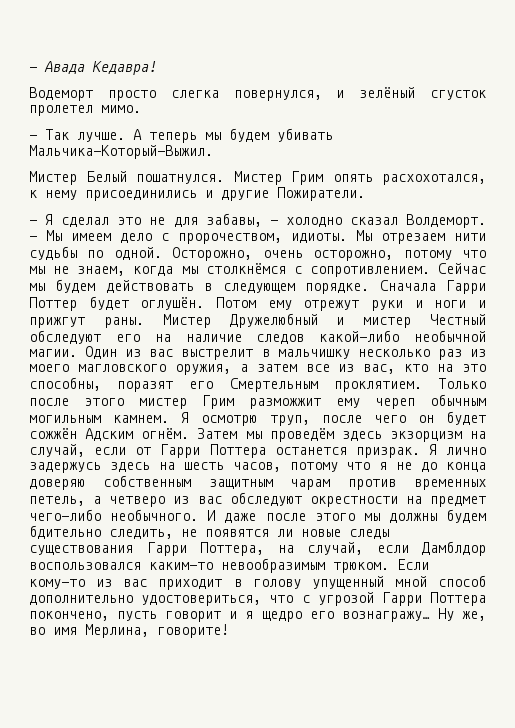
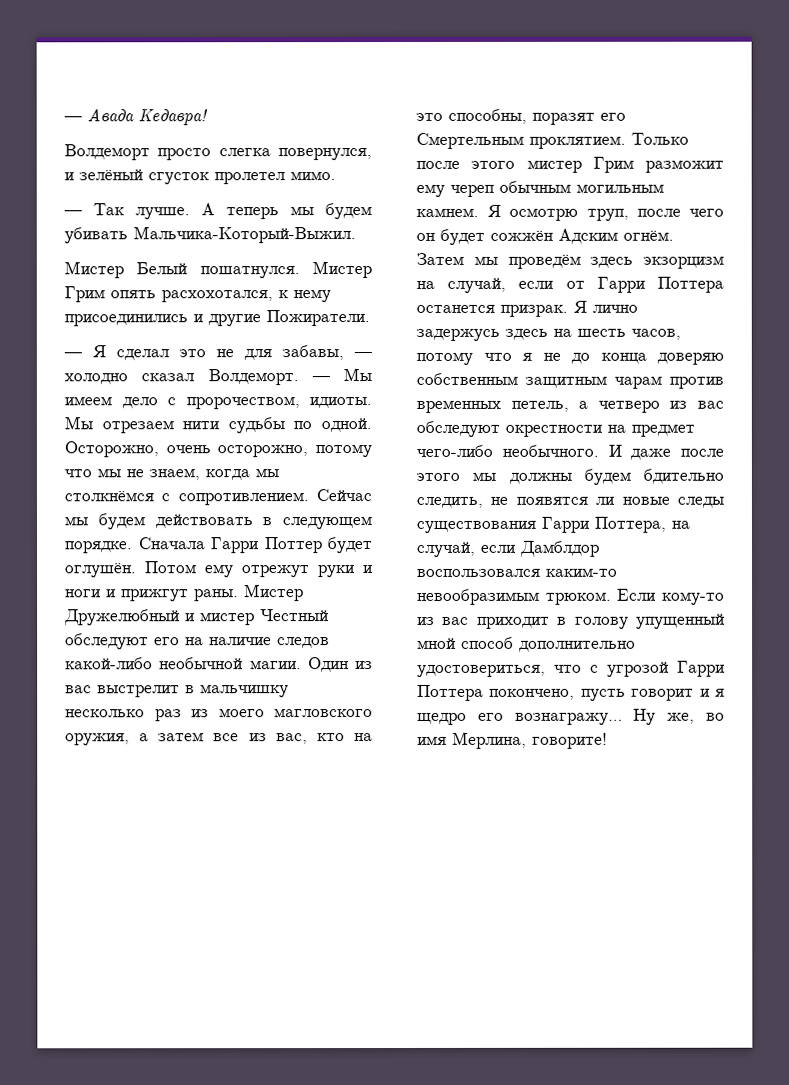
[29,87,93,101] Водеморт -> [64,144,150,161] Волдеморт
[249,398,321,409] разможжит -> [645,159,724,173] разможит

